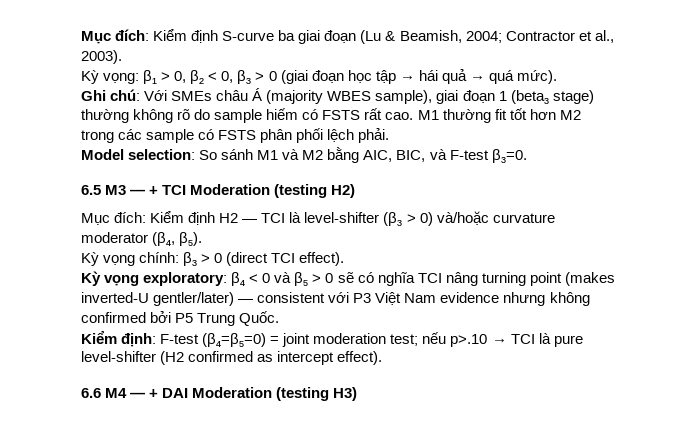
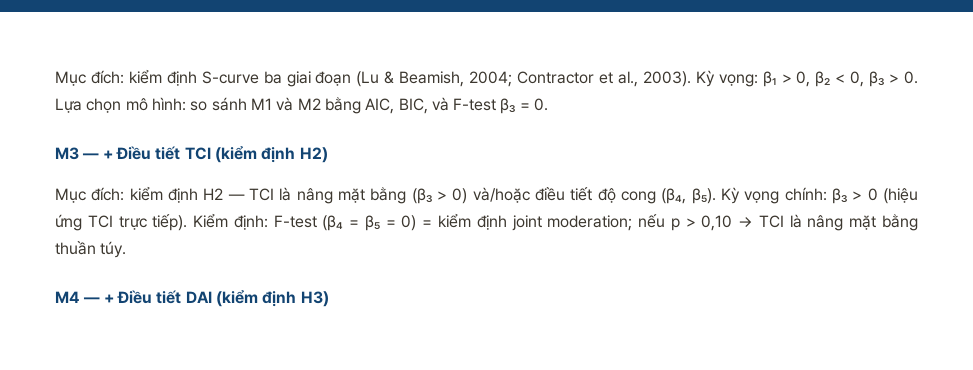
[81,29,188,44] Mục đích: Kiểm -> [55,69,162,86] Mục đích: kiểm
(122, 57) // -> (691, 79) none
[268,69,558,84] [81,88,594,104] [81,108,581,123] [81,128,390,143] [81,149,218,160] 0 (giai đoạn học tập → hái quả → quá mức). // Ghi chú: Với SMEs châu Á (majority WBES sample), giai đoạn 1 (beta₃ stage) thường không rõ do sample hiếm có FSTS rất cao. M1 thường fit tốt hơn M2 trong các sample có FSTS phân phối lệch phải. // Model selection: So -> [903,71,918,84] [55,97,208,113] 0. Lựa chọn mô hình: so
[491,149,527,163] [81,184,328,198] β₃=0. // 6.5 M3 — + TCI Moderation (testing -> [500,98,549,114] [55,146,296,163] β₃ = 0. // M3 — + Điều tiết TCI (kiểm định
[150,211,185,223] Kiểm -> [129,186,163,201] kiểm
[304,212,380,223] level-shifter -> [296,187,407,204] nâng mặt bằng
[492,213,555,223] [81,232,148,243] curvature moderator -> [535,187,656,204] điều tiết độ cong
(203, 239) // -> (716, 196) none
[226,252,345,266] [81,271,615,286] [81,292,590,306] [81,311,280,326] [81,330,583,347] [81,351,383,365] [81,387,330,401] (direct TCI effect). // Kỳ vọng exploratory: β₄ < 0 và β₅ > 0 sẽ có nghĩa TCI nâng turning point (makes inverted-U gentler/later) — consistent với P3 Việt Nam evidence nhưng không confirmed bởi P5 Trung Quốc. // Kiểm định: F-test (β₄=β₅=0) = joint moderation test; nếu p>.10 → TCI là pure level-shifter (H2 confirmed as intercept effect). // 6.6 M4 — + DAI Moderation (testing -> [883,188,919,204] [55,213,918,231] [55,241,127,258] [55,290,297,307] (hiệu ứng TCI trực tiếp). Kiểm định: F-test (β₄ = β₅ = 0) = kiểm định joint moderation; nếu p > 0,10 → TCI là nâng mặt bằng thuần túy. // M4 — + Điều tiết DAI (kiểm định

